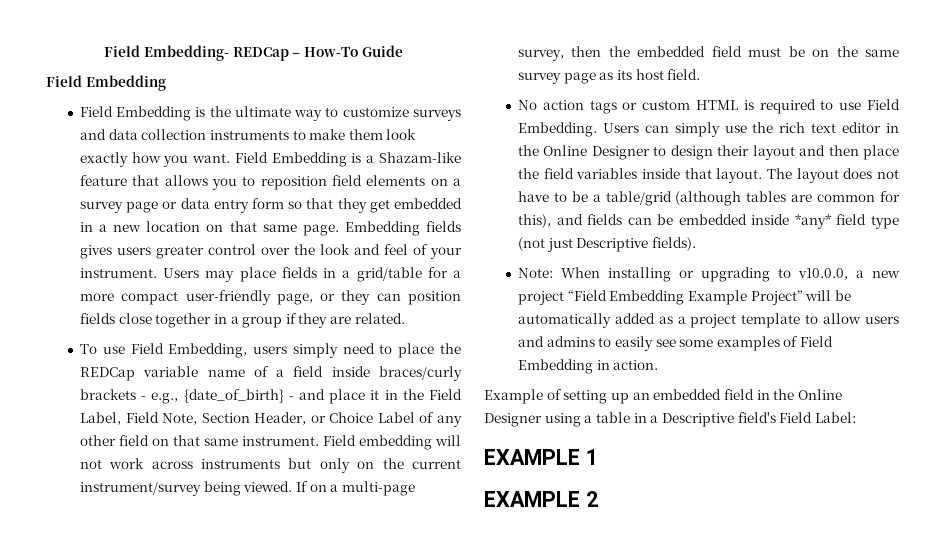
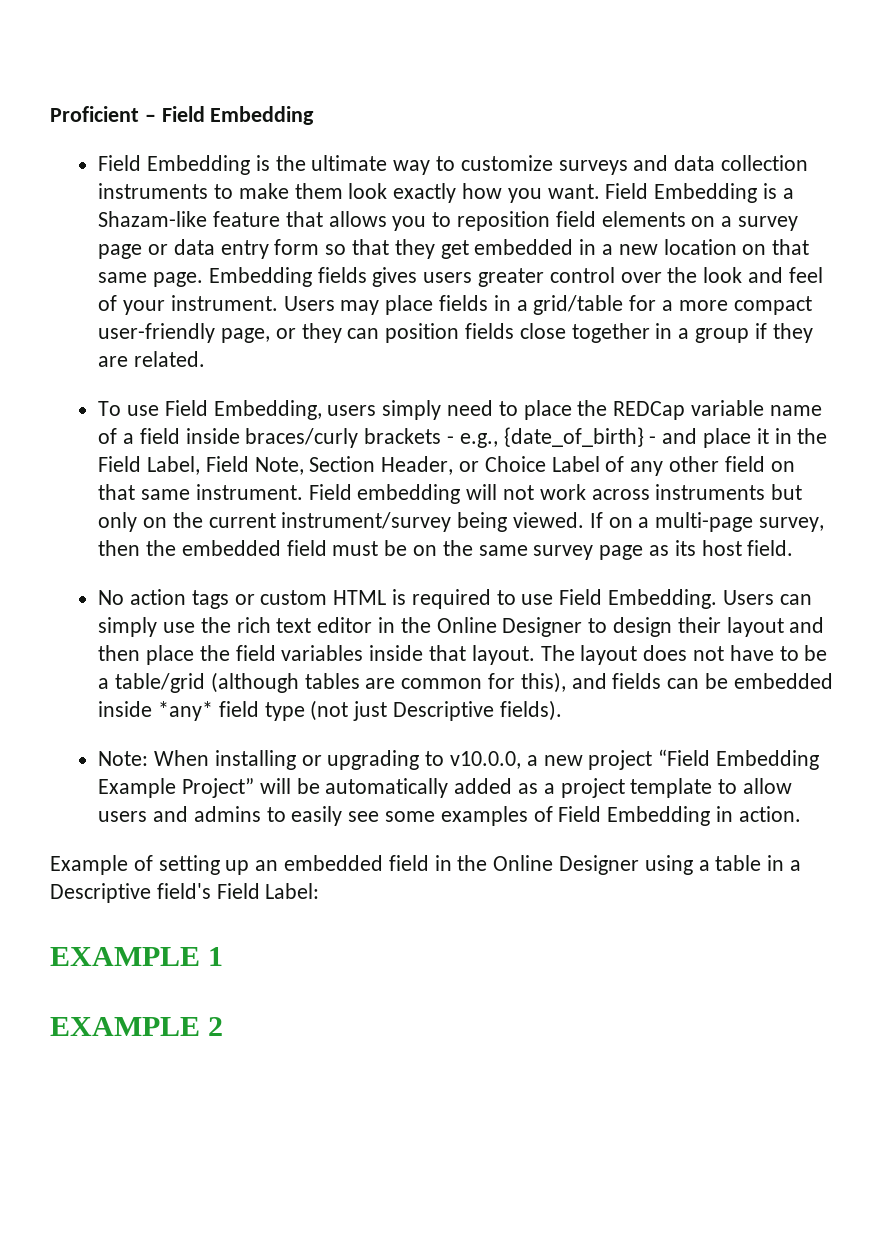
[104,45,403,61] Field Embedding- REDCap – How-To Guide // -> [50,106,156,122] Proficient –

